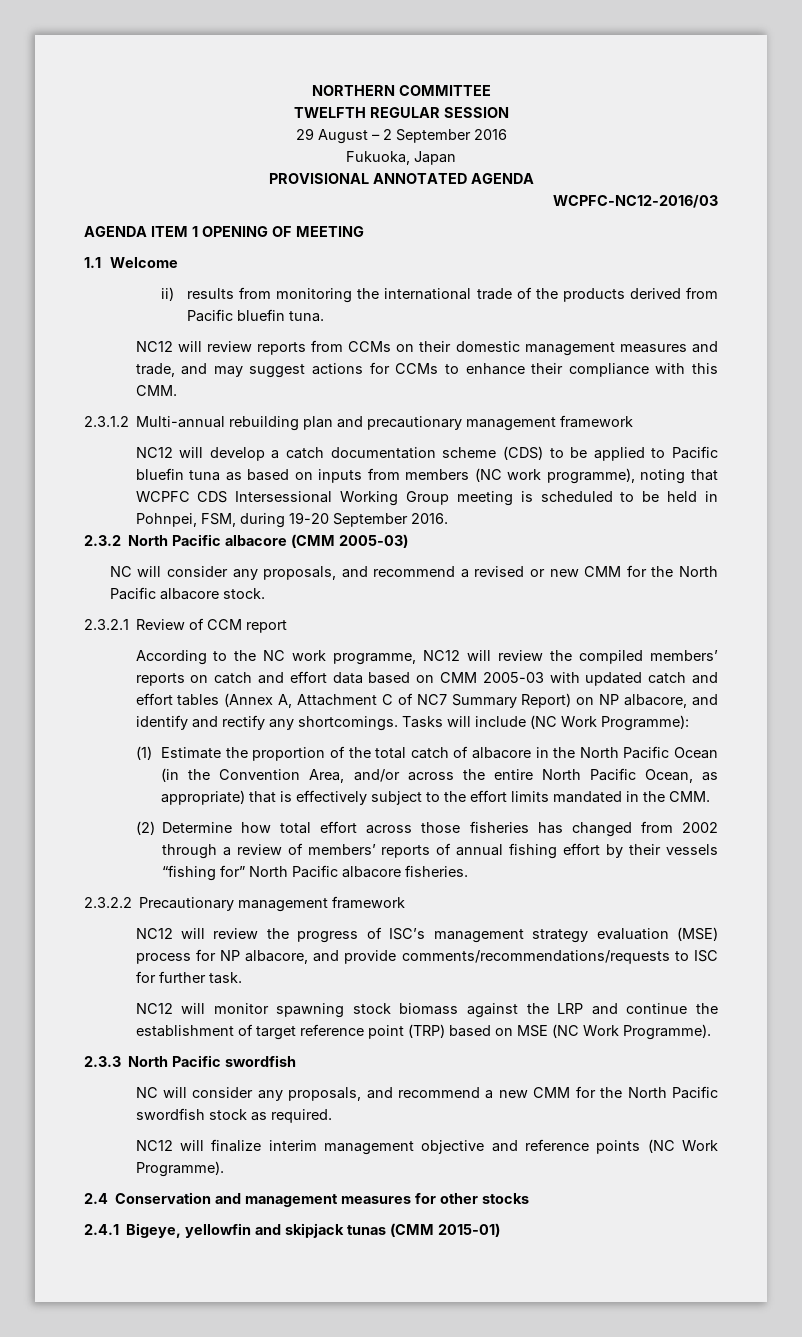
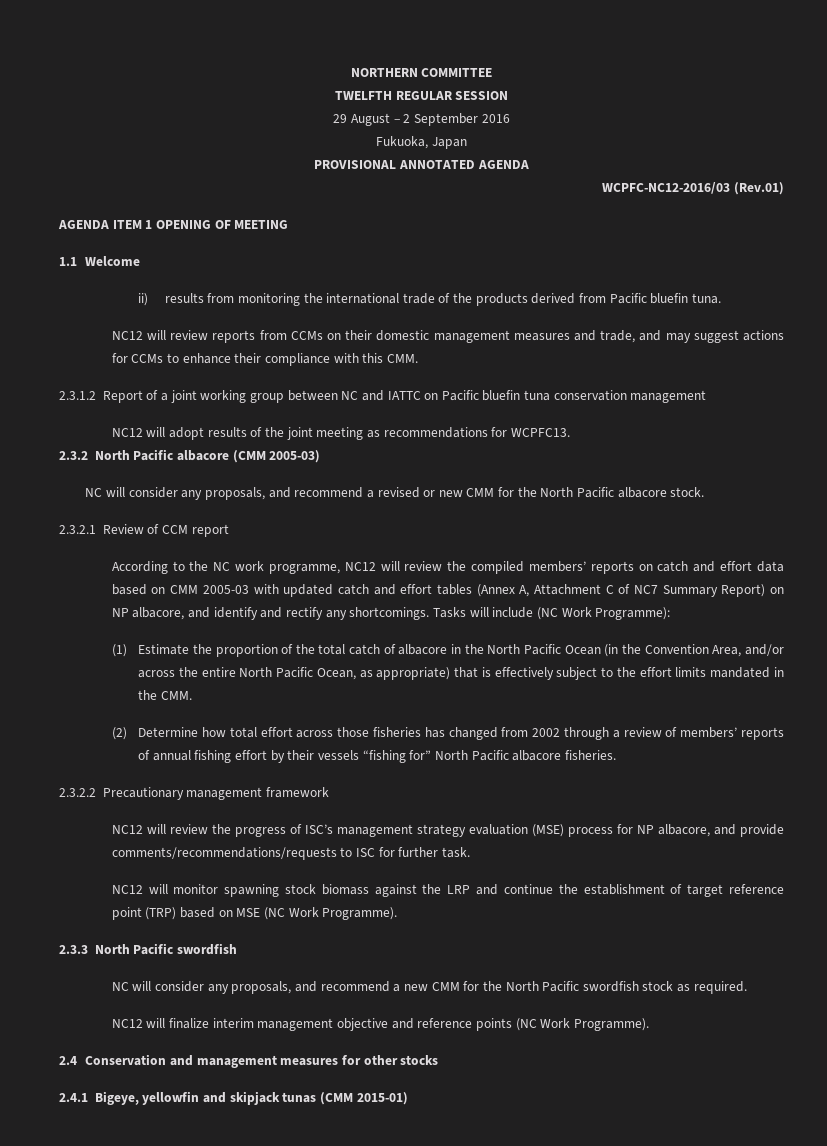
(718, 201) none -> [734,182,784,195] (Rev.01)
[136,415,634,431] [135,446,719,461] [135,468,718,484] [135,491,718,506] [135,512,448,528] Multi-annual rebuilding plan and precautionary management framework // NC12 will develop a catch documentation scheme (CDS) to be applied to Pacific bluefin tuna as based on inputs from members (NC work programme), noting that WCPFC CDS Intersessional Working Group meeting is scheduled to be held in Pohnpei, FSM, during 19-20 September 2016. -> [102,390,707,403] [111,427,570,440] Report of a joint working group between NC and IATTC on Pacific bluefin tuna conservation management // NC12 will adopt results of the joint meeting as recommendations for WCPFC13.

